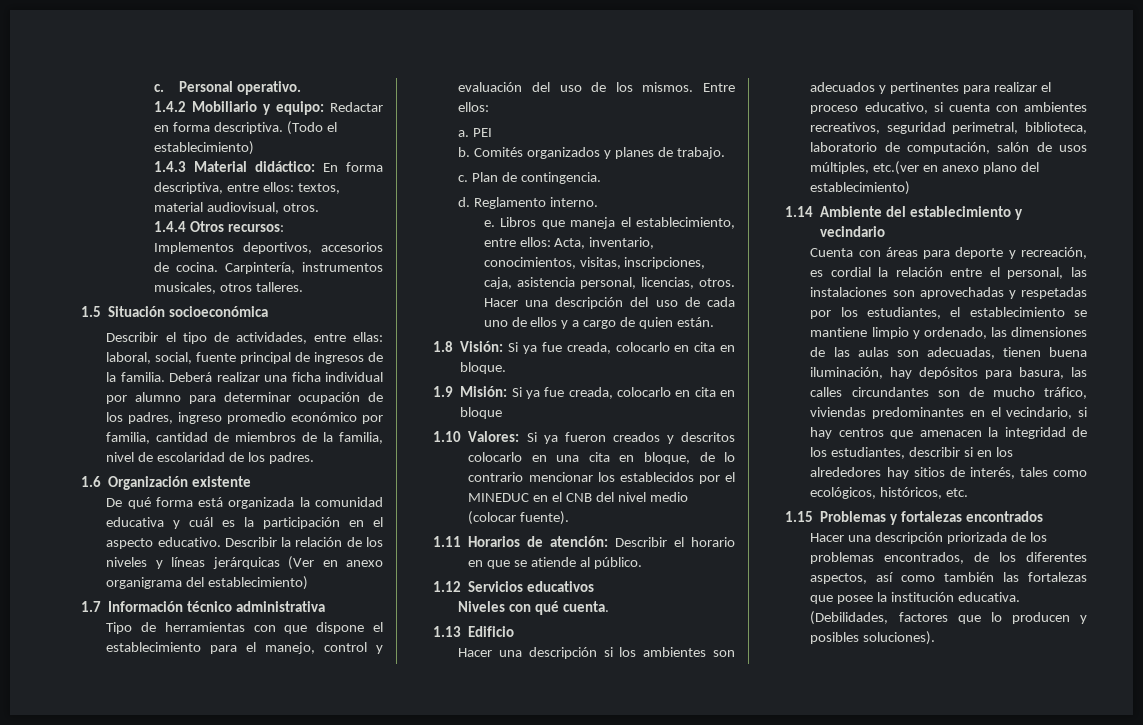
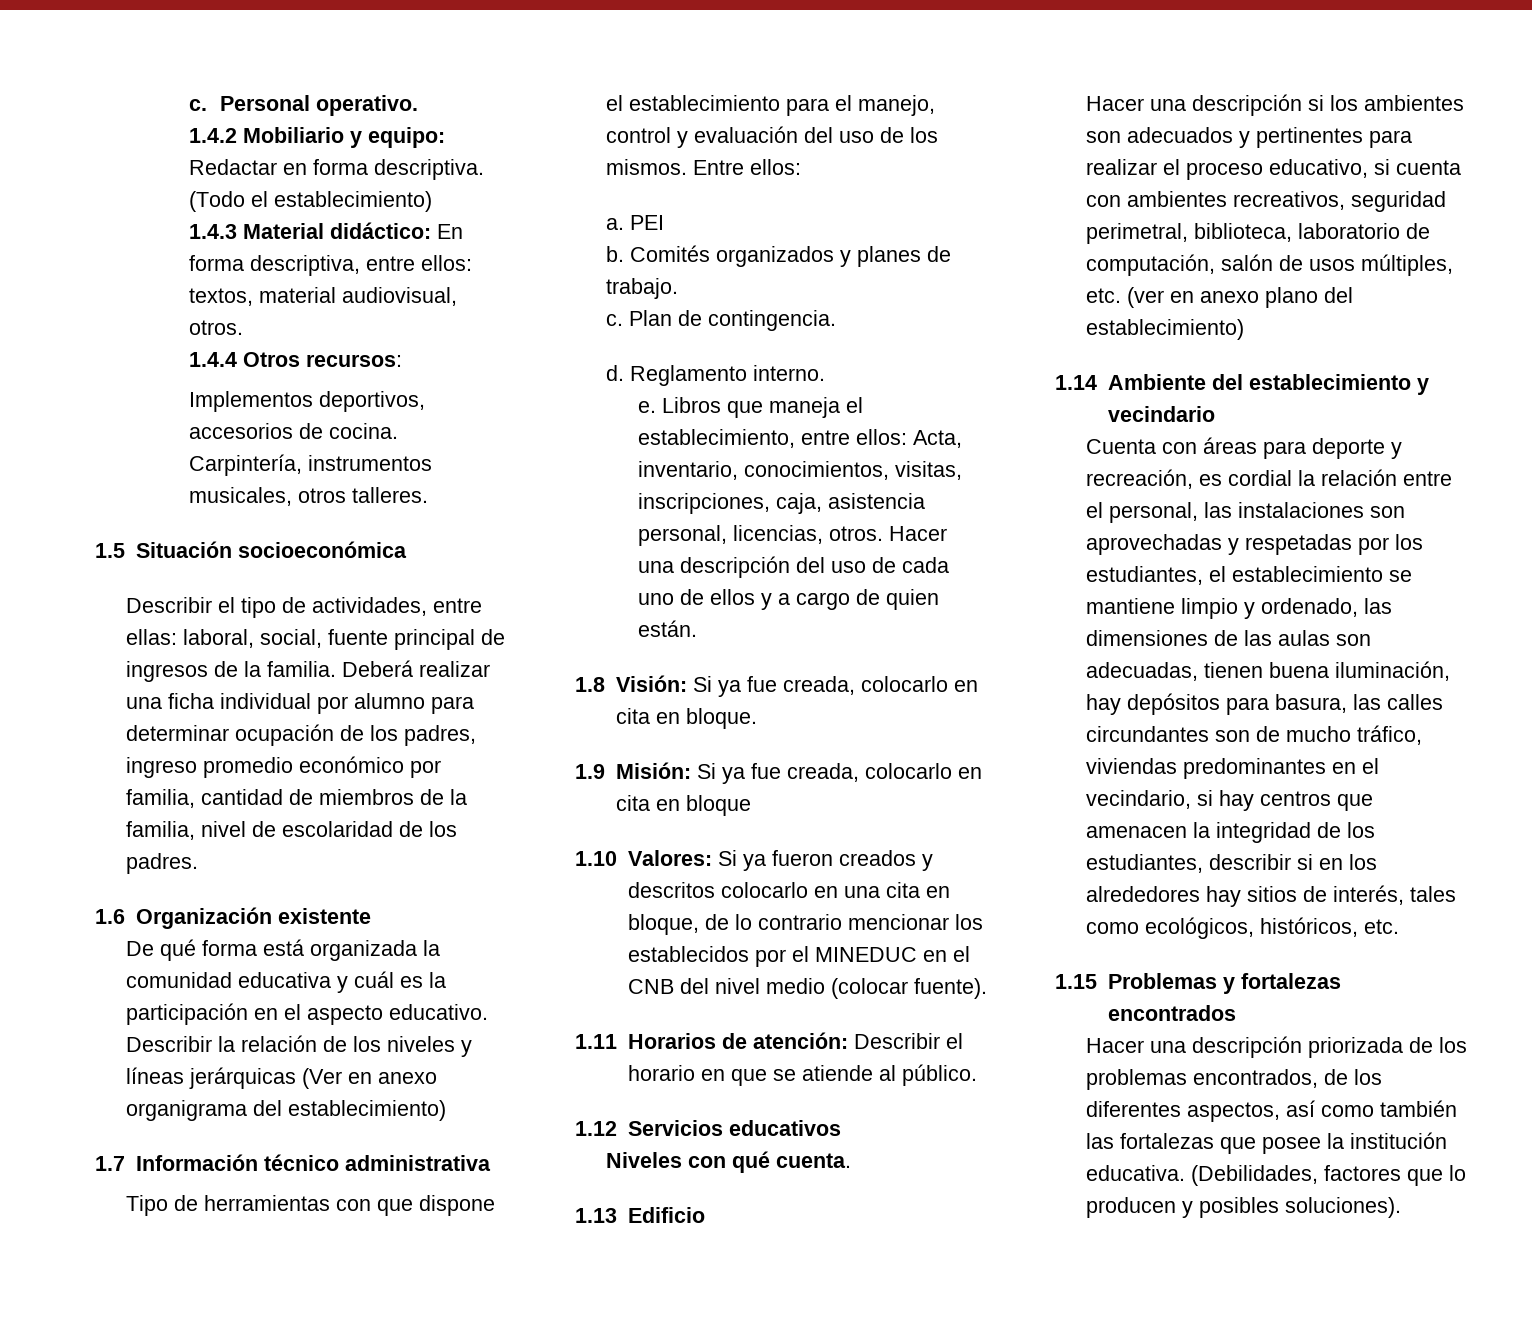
[873,161,920,175] etc.(ver -> [1086,287,1165,308] etc. (ver

